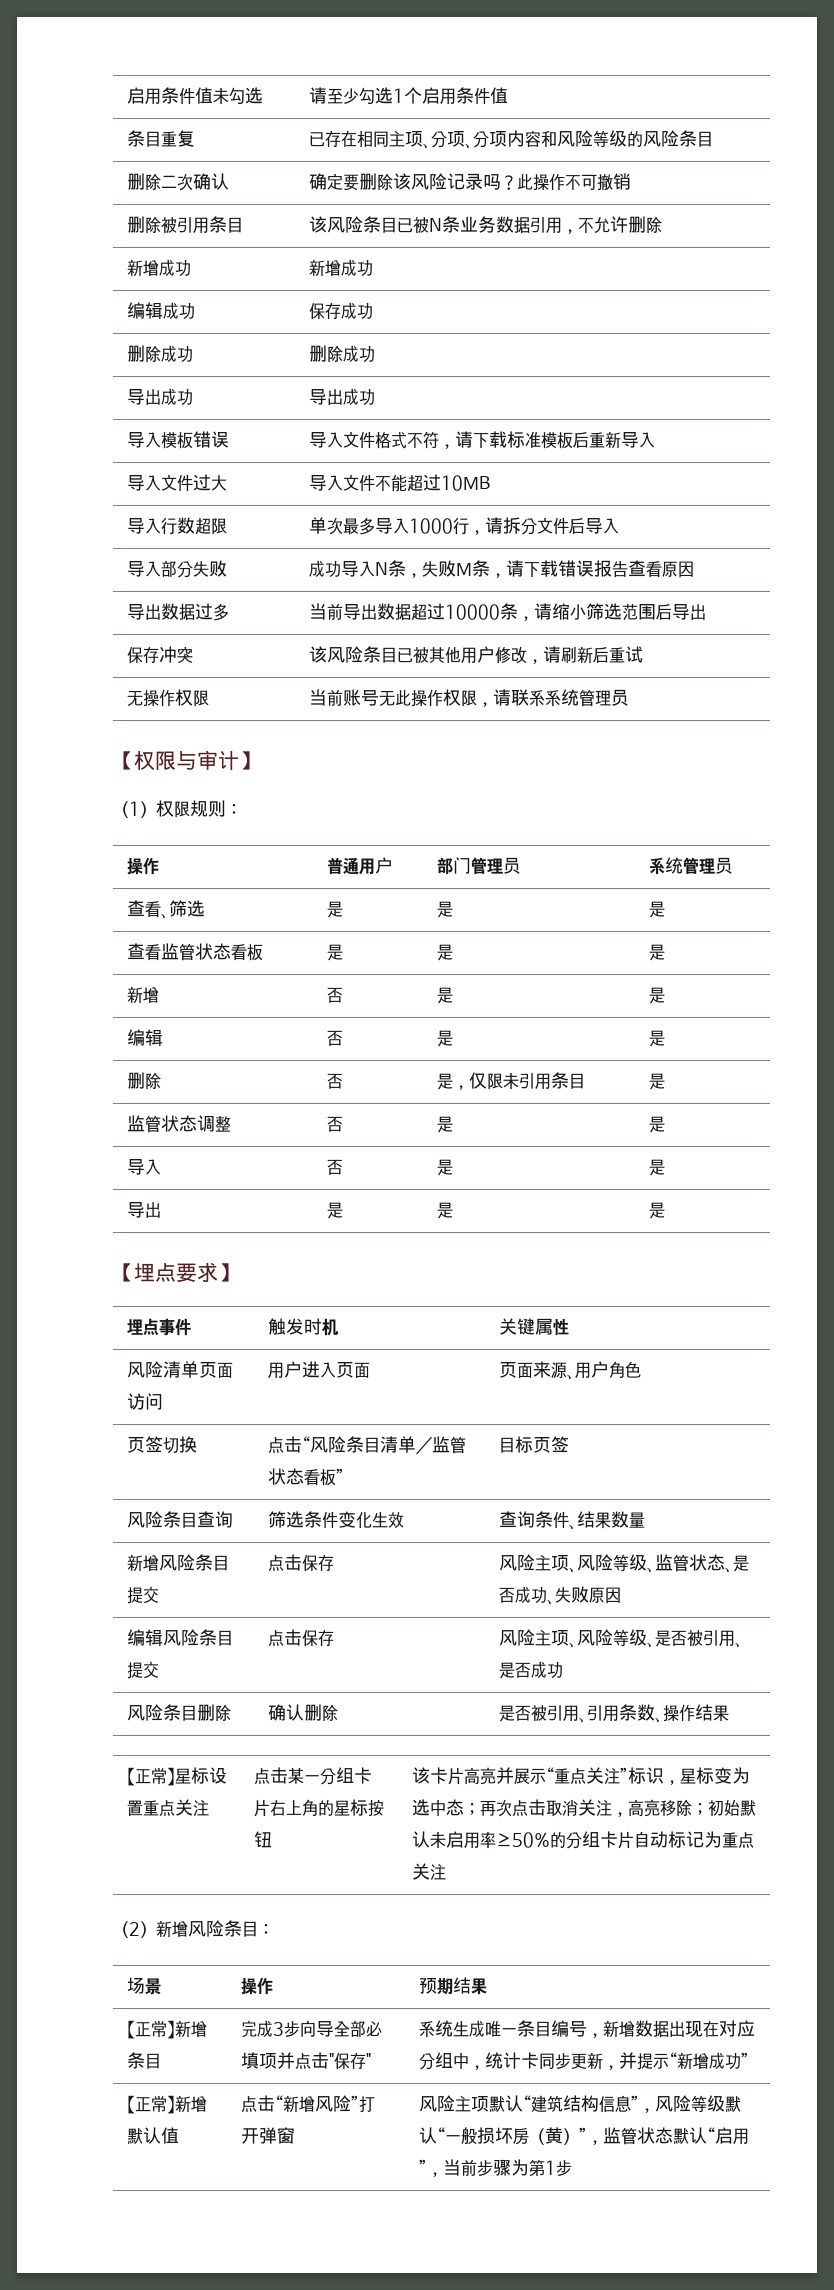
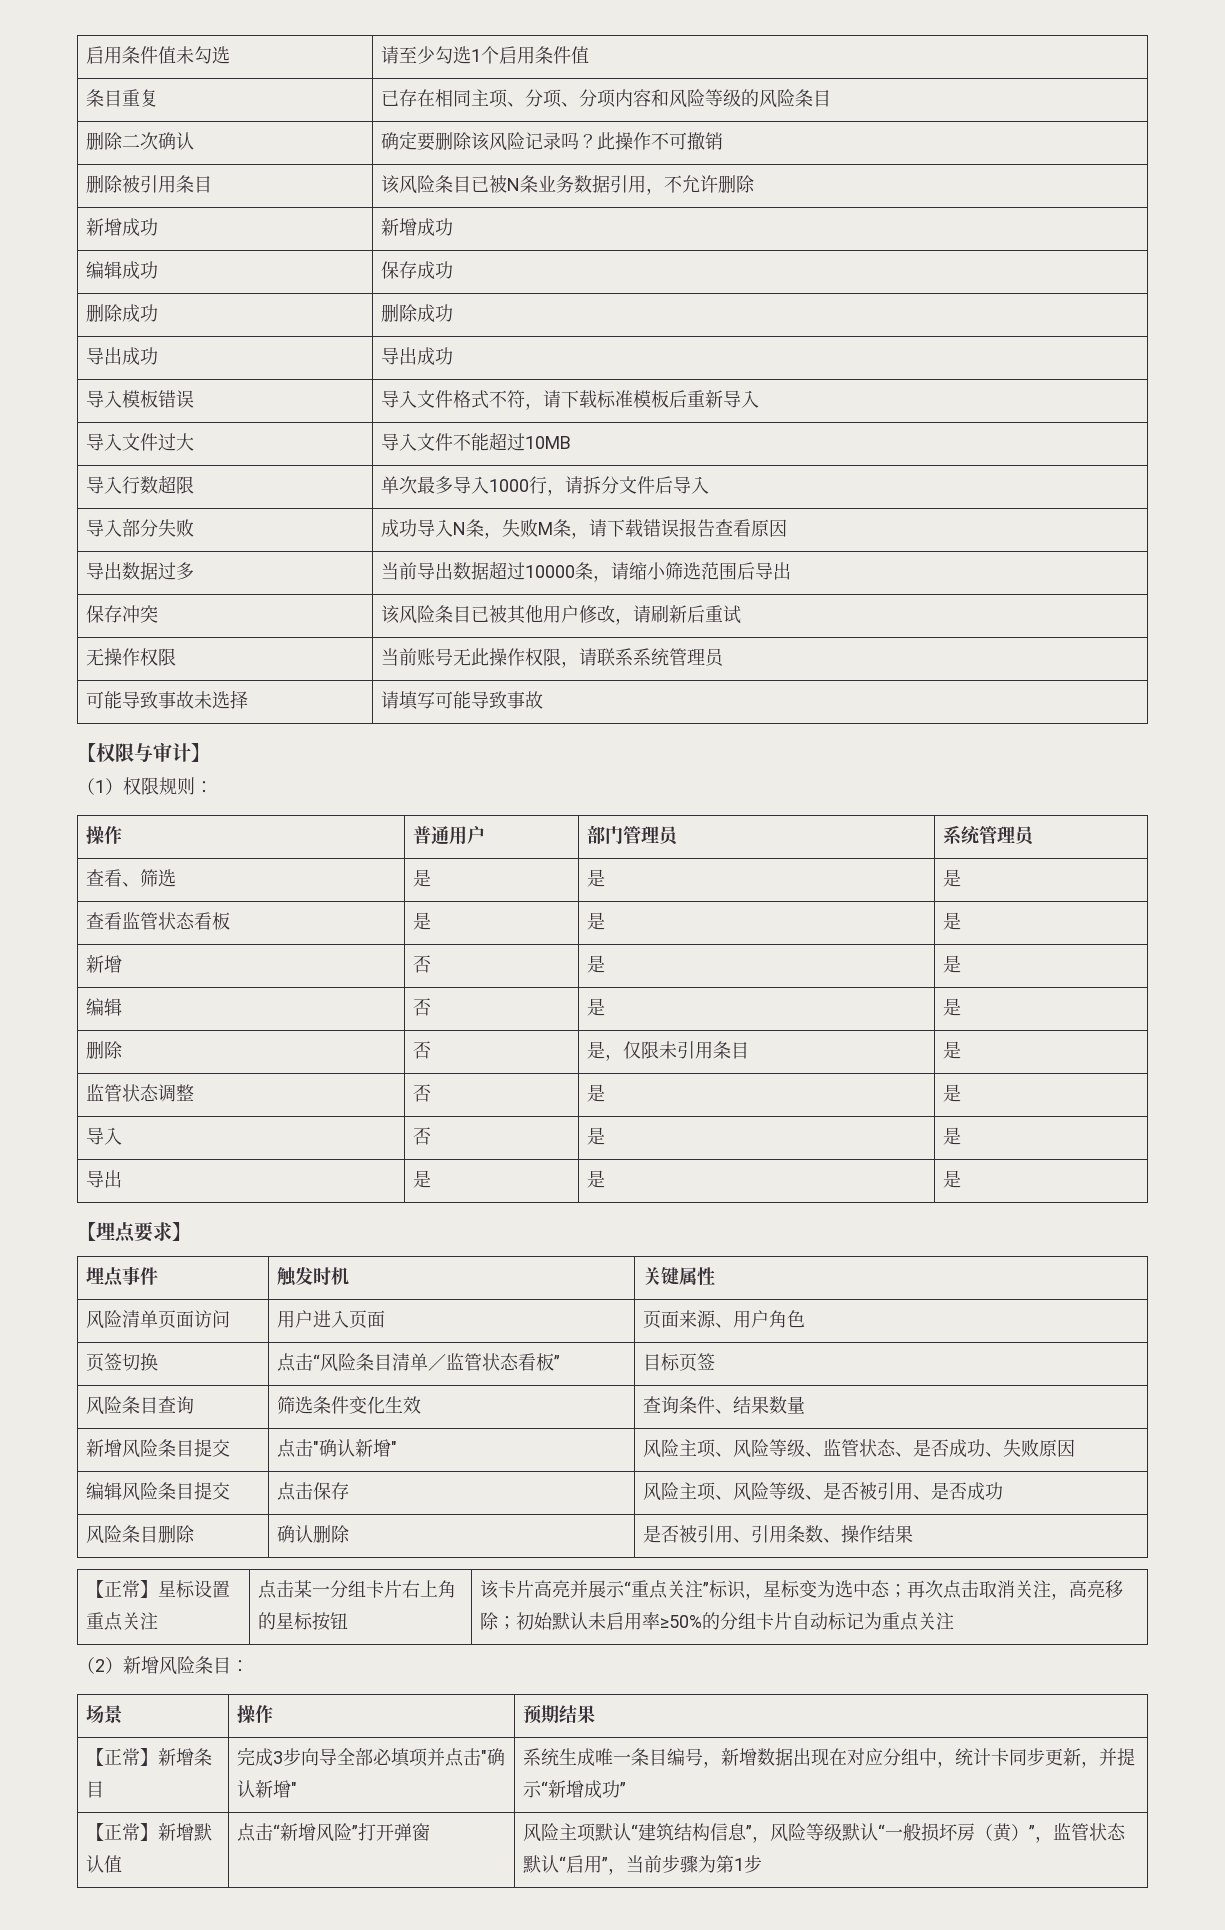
(629, 697) none -> [86,690,249,709] [381,691,544,710] // 可能导致事故未选择 | 请填写可能导致事故
[301,1554,334,1572] 保存 -> [313,1439,398,1457] "确认新增"
[333,2052,366,2070] 保存 -> [487,1748,506,1766] [237,1780,292,1798] 确认新增

